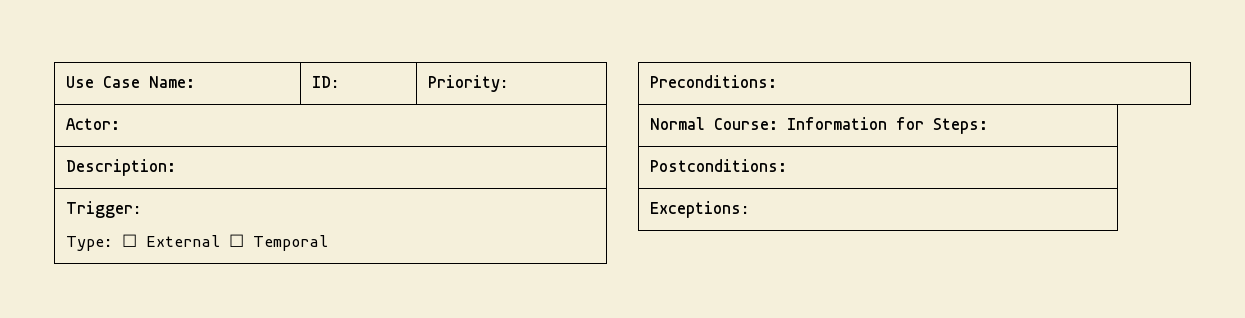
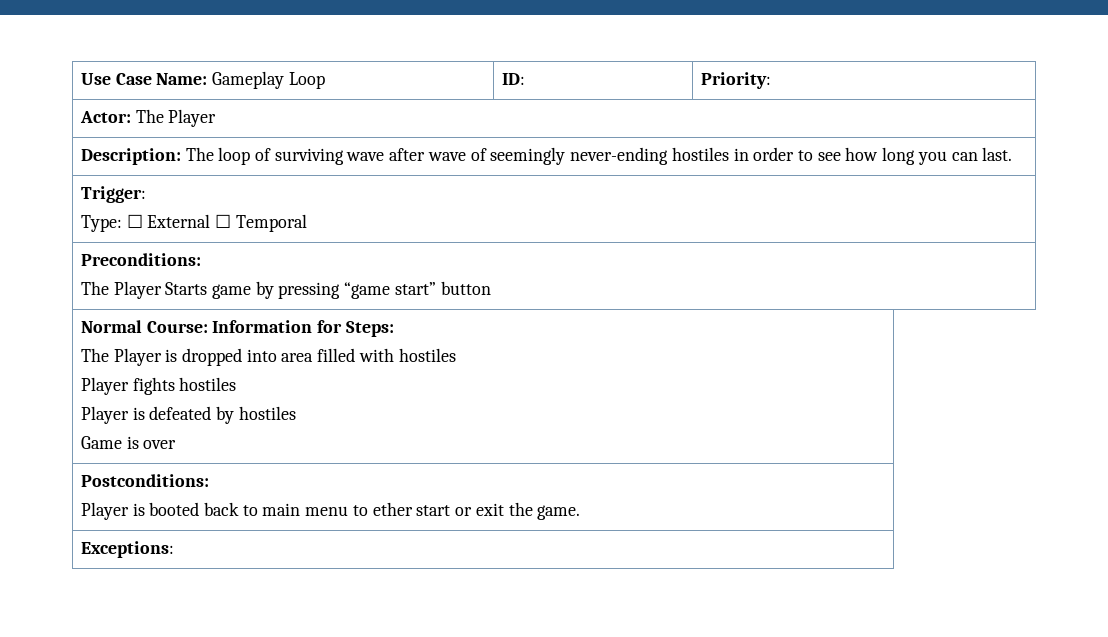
(196, 82) none -> [212,71,325,89] Gameplay Loop
(121, 124) none -> [135,109,217,127] The Player
(177, 167) none -> [185,147,1013,165] The loop of surviving wave after wave of seemingly never-ending hostiles in order to see how long you can last.
(778, 81) none -> [80,281,491,299] // The Player Starts game by pressing “game start” button
[650,159,788,172] // Postconditions: -> [80,348,456,366] [80,377,237,395] [80,406,296,424] [80,436,177,449] [80,474,209,487] [80,502,581,520] // The Player is dropped into area filled with hostiles // Player fights hostiles // Player is defeated by hostiles // Game is over // Postconditions: // Player is booted back to main menu to ether start or exit the game.

